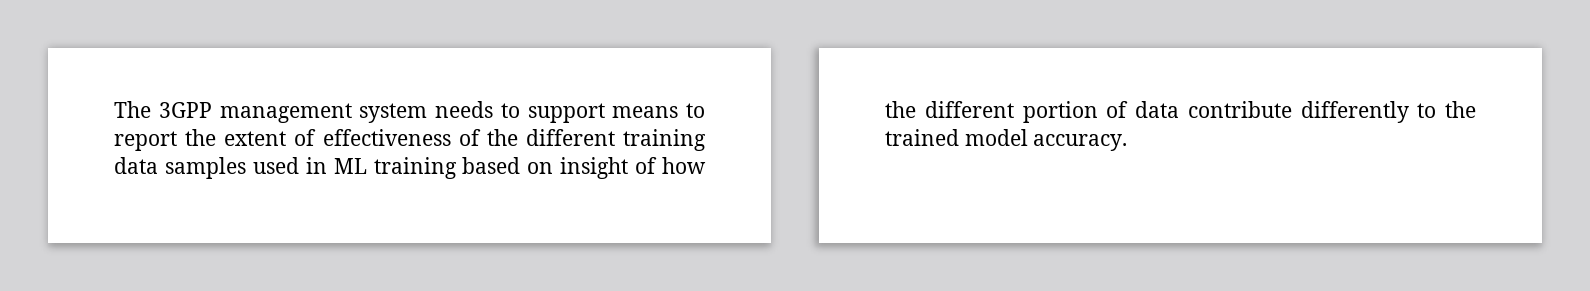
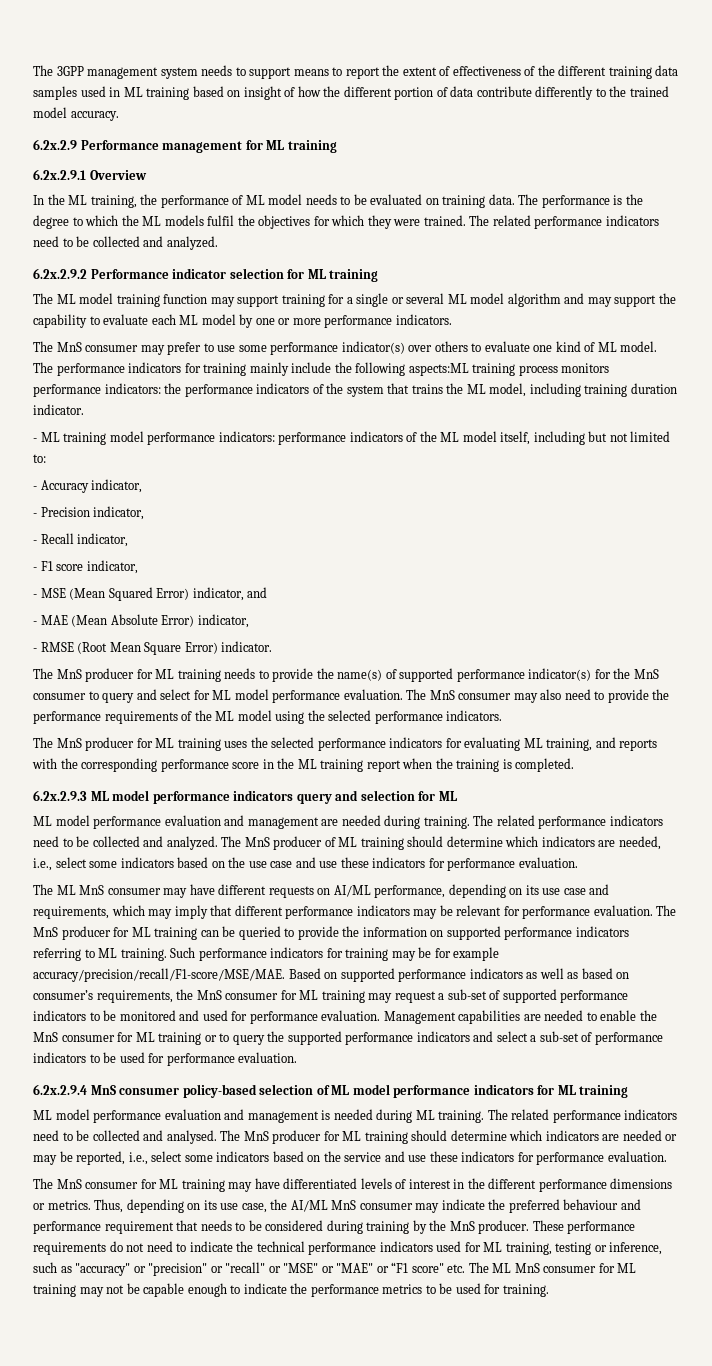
(1128, 142) none -> [33,139,337,153] [33,169,147,180] [33,194,643,208] [33,215,659,229] [33,236,218,250] [33,268,379,282] [33,293,676,307] [33,314,452,328] [33,341,658,355] [33,362,610,376] [33,383,677,397] [33,404,84,415] [33,431,671,445] [33,454,46,463] [33,479,143,493] [33,506,145,520] [33,533,129,547] [33,560,138,574] [33,587,268,601] [33,614,249,628] [33,641,273,655] [33,668,659,682] [33,689,670,703] [33,710,503,724] [33,737,658,751] [32,758,575,772] [33,790,457,804] [33,815,663,829] [33,836,661,850] [33,857,578,871] [33,884,610,898] [33,905,677,919] [33,926,629,940] [33,947,500,961] [33,968,630,982] [33,989,629,1003] [33,1010,657,1024] [33,1031,663,1045] [33,1052,298,1066] [33,1084,629,1098] [33,1109,678,1123] [33,1130,678,1144] [33,1151,667,1165] [33,1178,673,1192] [33,1199,641,1213] [33,1220,636,1234] [33,1241,663,1255] [33,1262,637,1276] [33,1283,549,1297] // 6.2x.2.9 Performance management for ML training // 6.2x.2.9.1 Overview // In the ML training, the performance of ML model needs to be evaluated on training data. The performance is the degree to which the ML models fulfil the objectives for which they were trained. The related performance indicators need to be collected and analyzed. // 6.2x.2.9.2 Performance indicator selection for ML training // The ML model training function may support training for a single or several ML model algorithm and may support the capability to evaluate each ML model by one or more performance indicators. // The MnS consumer may prefer to use some performance indicator(s) over others to evaluate one kind of ML model. The performance indicators for training mainly include the following aspects:ML training process monitors performance indicators: the performance indicators of the system that trains the ML model, including training duration indicator. // - ML training model performance indicators: performance indicators of the ML model itself, including but not limited to: // - Accuracy indicator, // - Precision indicator, // - Recall indicator, // - F1 score indicator, // - MSE (Mean Squared Error) indicator, and // - MAE (Mean Absolute Error) indicator, // - RMSE (Root Mean Square Error) indicator. // The MnS producer for ML training needs to provide the name(s) of supported performance indicator(s) for the MnS consumer to query and select for ML model performance evaluation. The MnS consumer may also need to provide the performance requirements of the ML model using the selected performance indicators. // The MnS producer for ML training uses the selected performance indicators for evaluating ML training, and reports with the corresponding performance score in the ML training report when the training is completed. // 6.2x.2.9.3 ML model performance indicators query and selection for ML // ML model performance evaluation and management are needed during training. The related performance indicators need to be collected and analyzed. The MnS producer of ML training should determine which indicators are needed, i.e., select some indicators based on the use case and use these indicators for performance evaluation. // The ML MnS consumer may have different requests on AI/ML performance, depending on its use case and requirements, which may imply that different performance indicators may be relevant for performance evaluation. The MnS producer for ML training can be queried to provide the information on supported performance indicators referring to ML training. Such performance indicators for training may be for example accuracy/precision/recall/F1-score/MSE/MAE. Based on supported performance indicators as well as based on consumer’s requirements, the MnS consumer for ML training may request a sub-set of supported performance indicators to be monitored and used for performance evaluation. Management capabilities are needed to enable the MnS consumer for ML training or to query the supported performance indicators and select a sub-set of performance indicators to be used for performance evaluation. // 6.2x.2.9.4 MnS consumer policy-based selection of ML model performance indicators for ML training // ML model performance evaluation and management is needed during ML training. The related performance indicators need to be collected and analysed. The MnS producer for ML training should determine which indicators are needed or may be reported, i.e., select some indicators based on the service and use these indicators for performance evaluation. // The MnS consumer for ML training may have differentiated levels of interest in the different performance dimensions or metrics. Thus, depending on its use case, the AI/ML MnS consumer may indicate the preferred behaviour and performance requirement that needs to be considered during training by the MnS producer. These performance requirements do not need to indicate the technical performance indicators used for ML training, testing or inference, such as "accuracy" or "precision" or "recall" or "MSE" or "MAE" or “F1 score" etc. The ML MnS consumer for ML training may not be capable enough to indicate the performance metrics to be used for training.

